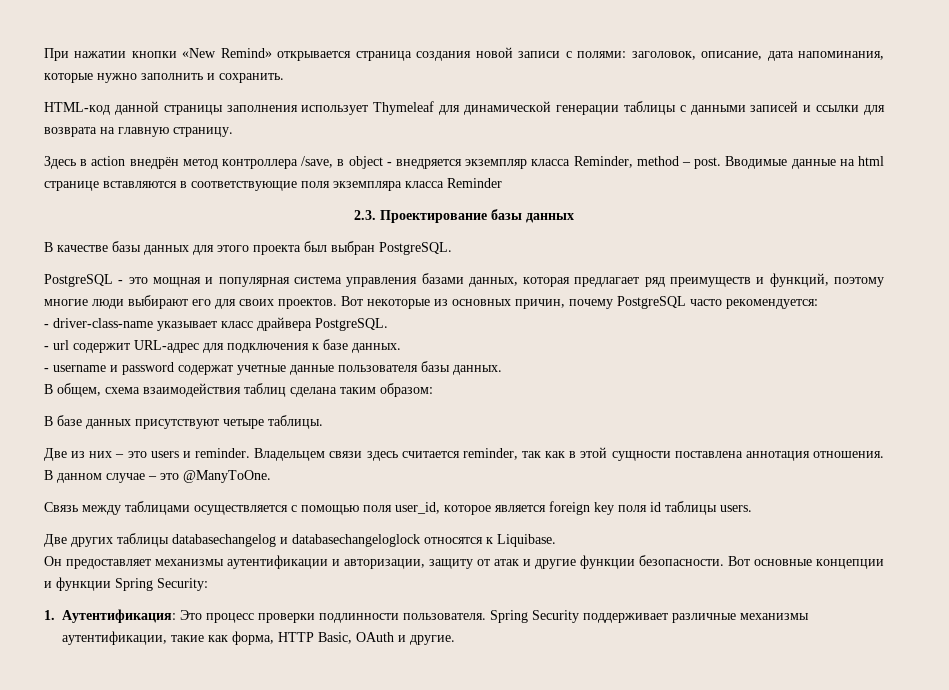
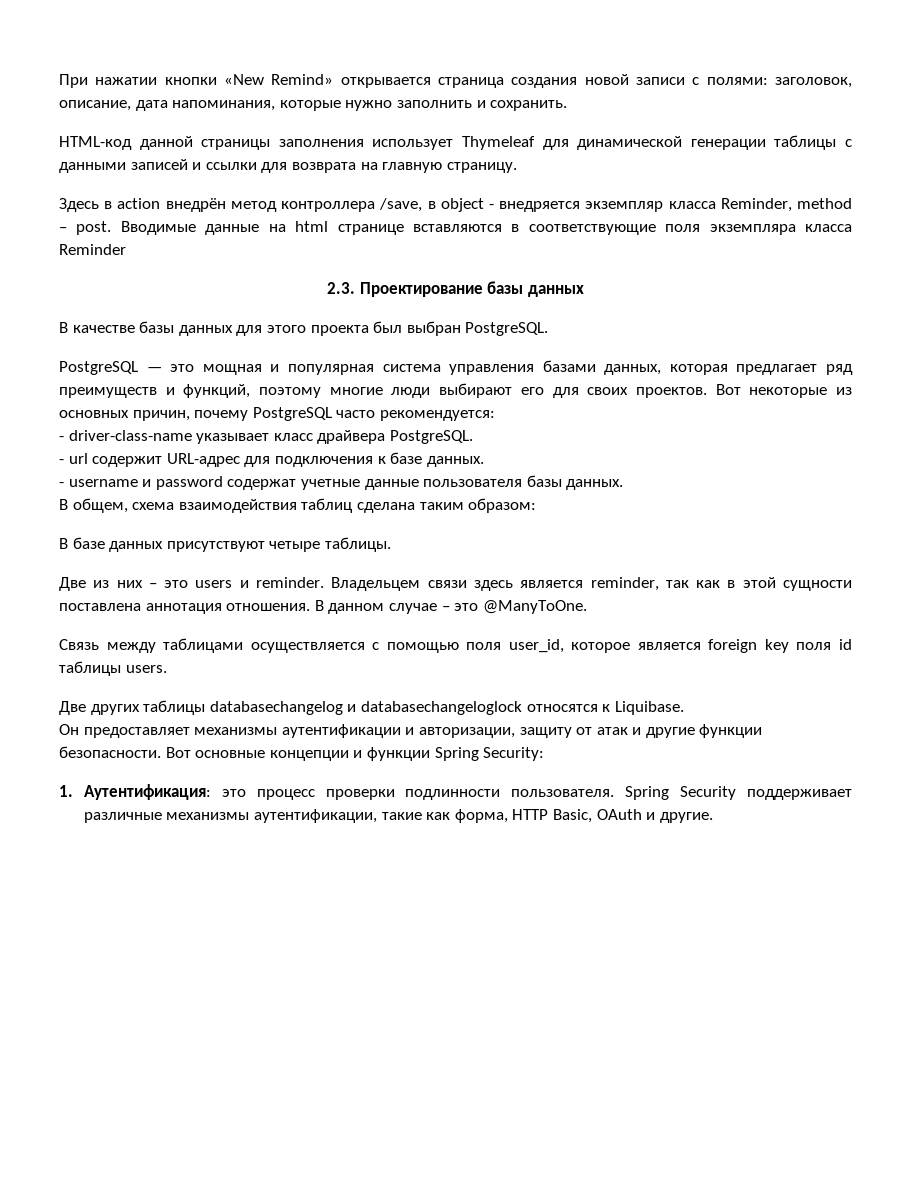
[118,280,124,284] - -> [146,367,162,372] —
[401,451,460,458] считается -> [520,580,584,588] является
[180,610,202,620] Это -> [221,789,246,797] это

